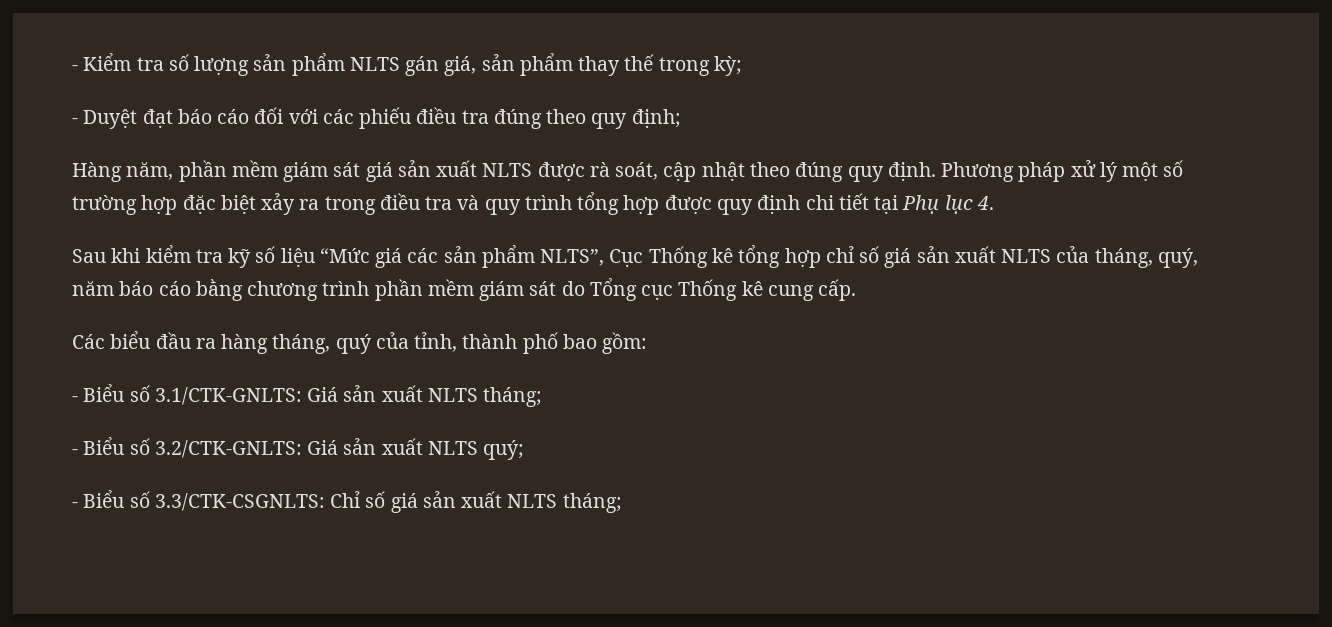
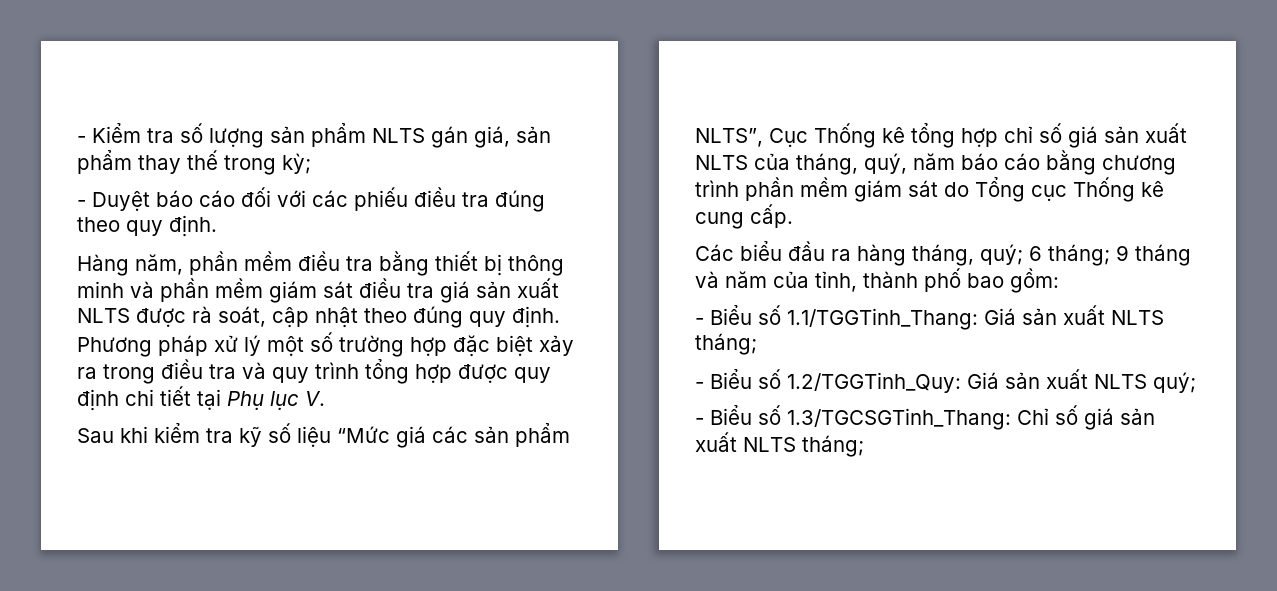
[142,109,173,128] đạt -> (150, 201) none
[631,109,681,128] định; -> [169,215,217,237] định.
[283,162,361,182] giám sát -> [298,251,564,276] [77,278,434,303] điều tra bằng thiết bị thông minh và phần mềm giám sát điều tra
[976,196,994,210] 4. -> [305,391,325,406] V.
[335,334,372,354] quý -> [980,244,1191,266] [695,271,767,288] quý; 6 tháng; 9 tháng và năm
[154,387,302,405] 3.1/CTK-GNLTS: -> [787,308,978,330] 1.1/TGGTinh_Thang:
[154,440,302,458] 3.2/CTK-GNLTS: -> [787,372,961,393] 1.2/TGGTinh_Quy:
[154,493,325,511] 3.3/CTK-CSGNLTS: -> [787,408,1011,430] 1.3/TGCSGTinh_Thang:

